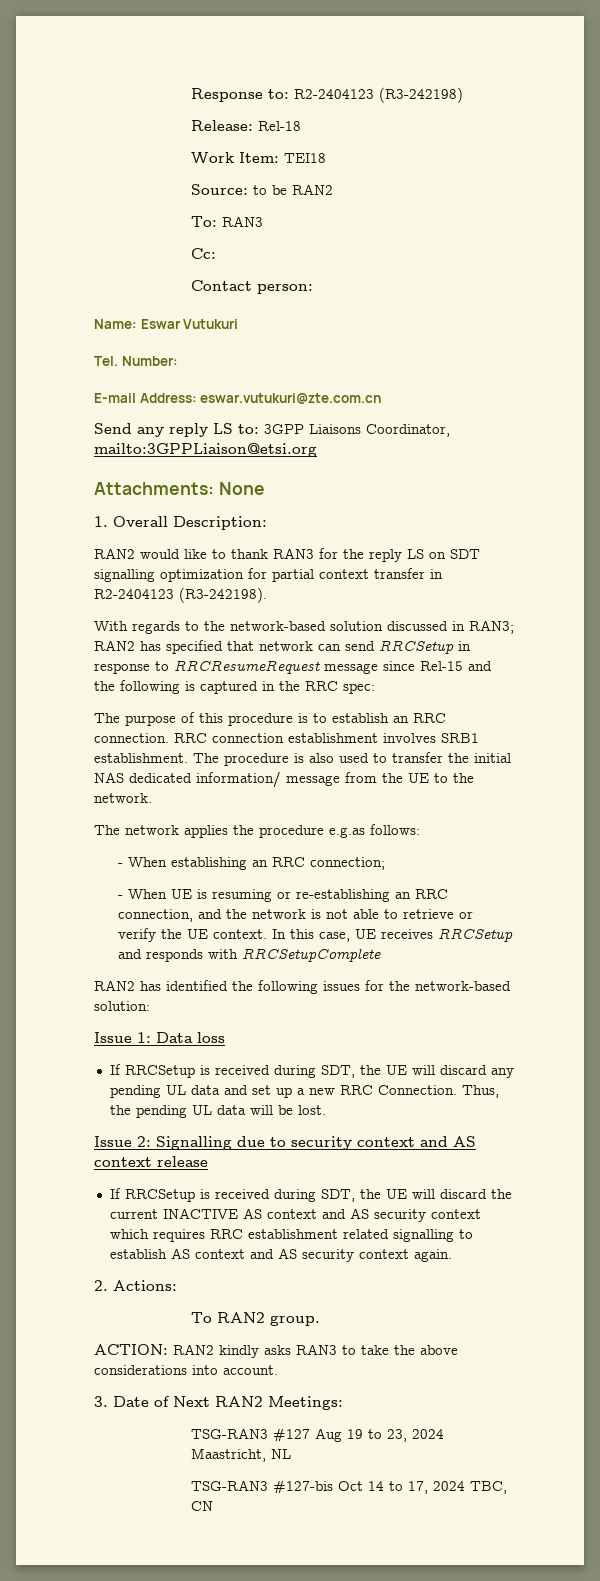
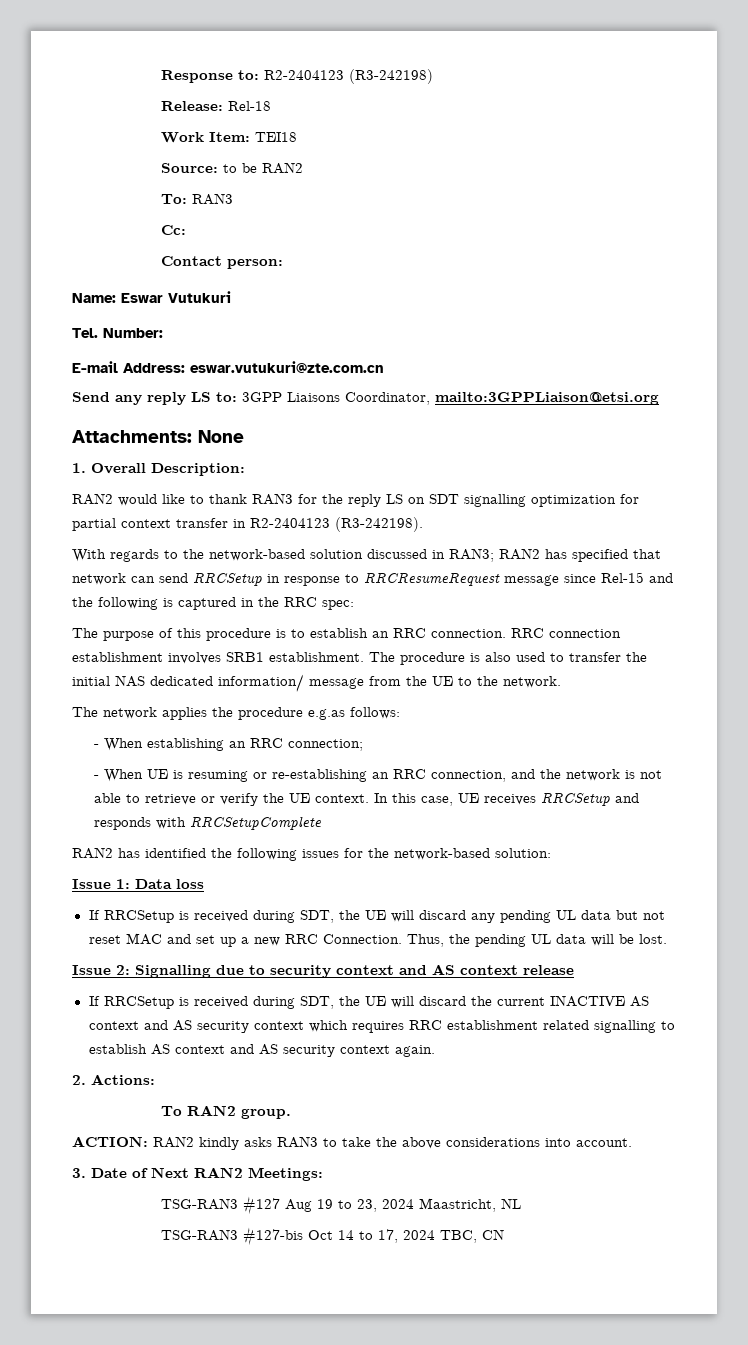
(220, 1090) none -> [615,910,665,920] [88,933,162,945] but not reset MAC

